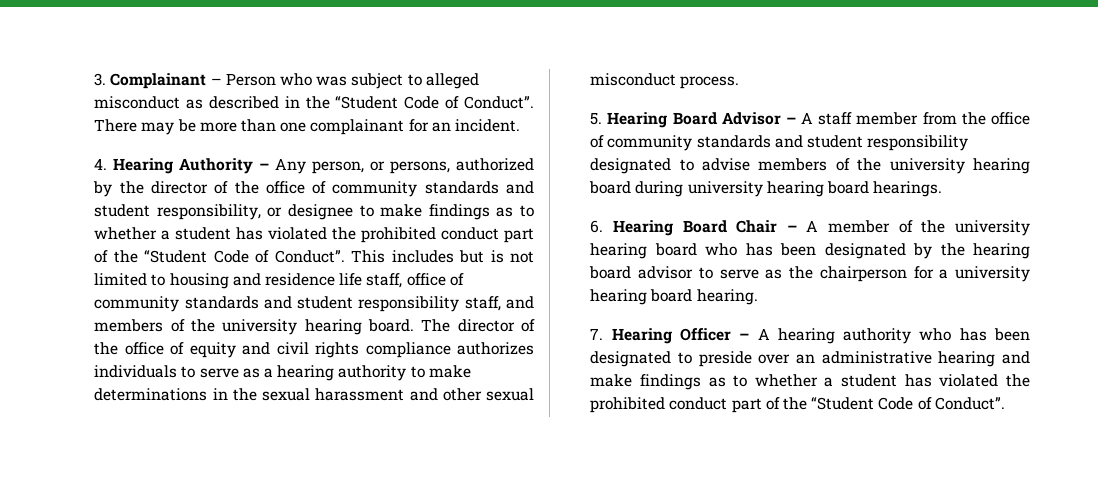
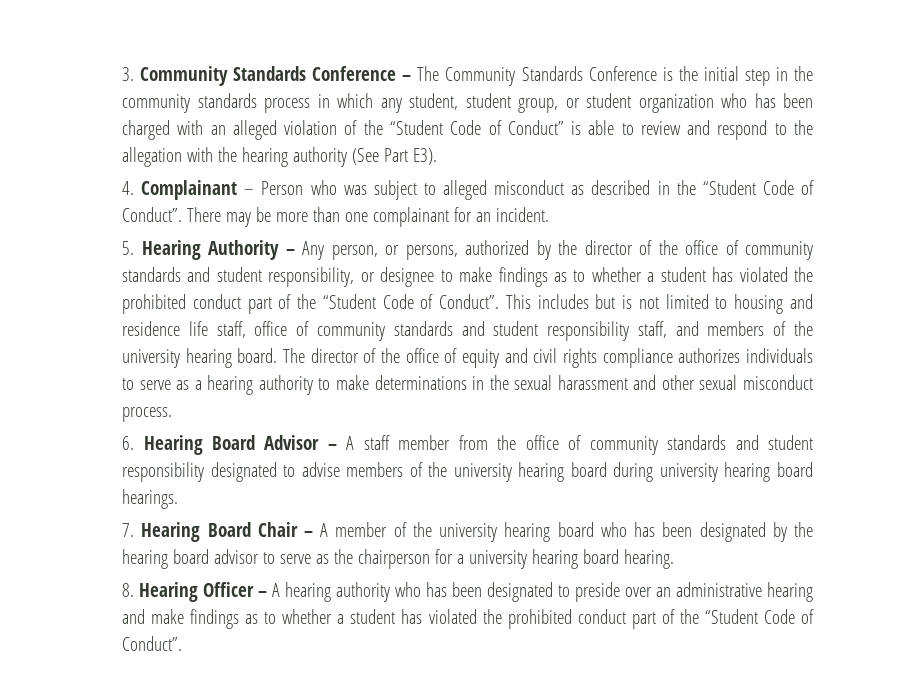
(107, 79) none -> [140,66,813,86] [122,93,813,113] [122,120,813,140] [122,147,437,167] [122,181,135,195] Community Standards Conference – The Community Standards Conference is the initial step in the community standards process in which any student, student group, or student organization who has been charged with an alleged violation of the “Student Code of Conduct” is able to review and respond to the allegation with the hearing authority (See Part E3). // 4.
[94,158,108,170] 4. -> [122,241,135,255] 5.
[590,112,603,125] 5. -> [122,436,135,450] 6.
[590,220,604,233] 6. -> [122,523,135,537] 7.
[590,328,604,340] 7. -> [122,583,135,597] 8.

